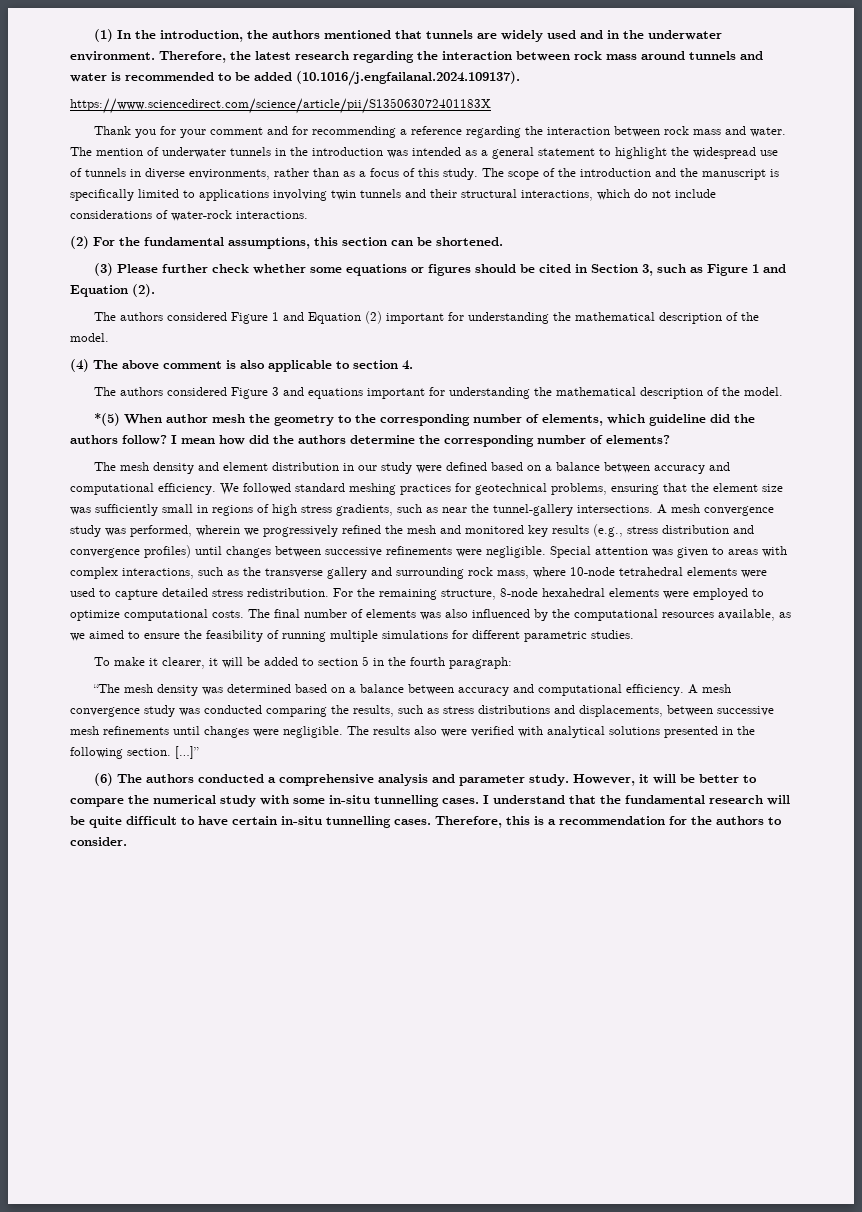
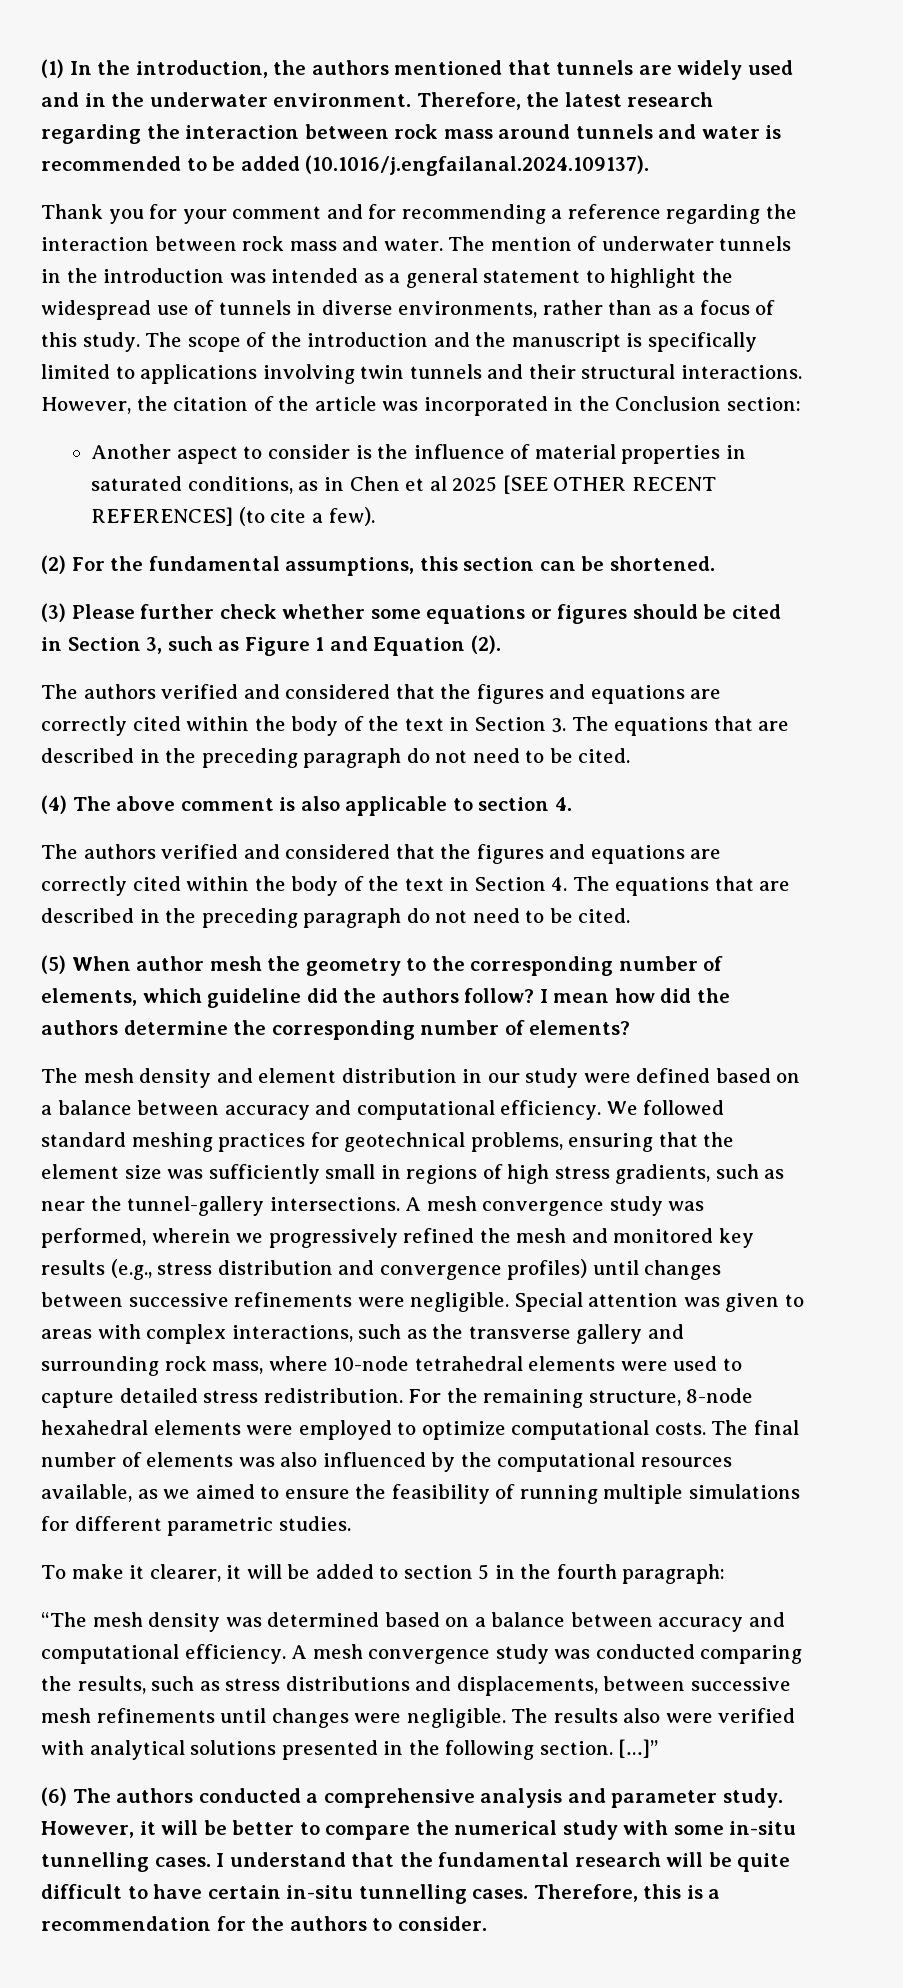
[70,98,491,114] // https://www.sciencedirect.com/science/article/pii/S135063072401183X -> (650, 165) none
[521,189,716,201] [70,210,308,221] interactions, which do not include considerations of water-rock interactions. -> [680,365,802,379] [41,396,801,416] [91,444,746,464] [91,475,716,494] [91,507,375,526] interactions. However, the citation of the article was incorporated in the Conclusion section: // Another aspect to consider is the influence of material properties in saturated conditions, as in Chen et al 2025 [SEE OTHER RECENT REFERENCES] (to cite a few).
[166,311,759,324] [70,333,109,342] considered Figure 1 and Equation (2) important for understanding the mathematical description of the model. -> [161,684,722,704] [41,716,790,736] [41,748,631,768] verified and considered that the figures and equations are correctly cited within the body of the text in Section 3. The equations that are described in the preceding paragraph do not need to be cited.
[166,387,783,399] [93,413,120,426] considered Figure 3 and equations important for understanding the mathematical description of the model. // *(5) -> [161,844,722,864] [41,876,791,896] [41,908,631,928] [41,955,66,974] verified and considered that the figures and equations are correctly cited within the body of the text in Section 4. The equations that are described in the preceding paragraph do not need to be cited. // (5)

